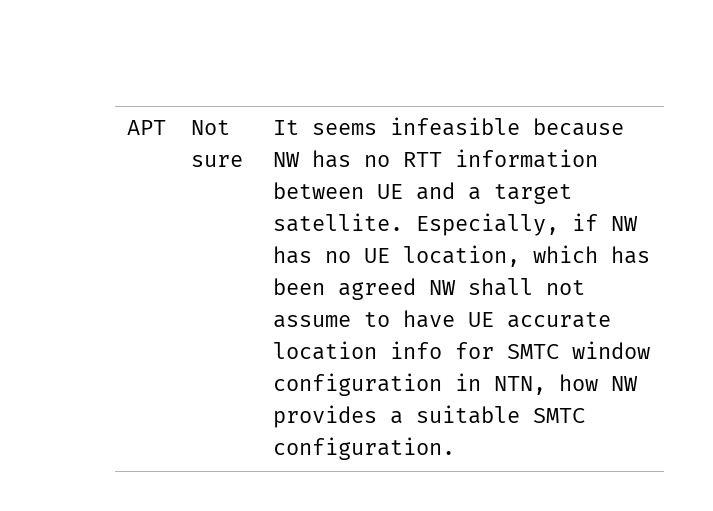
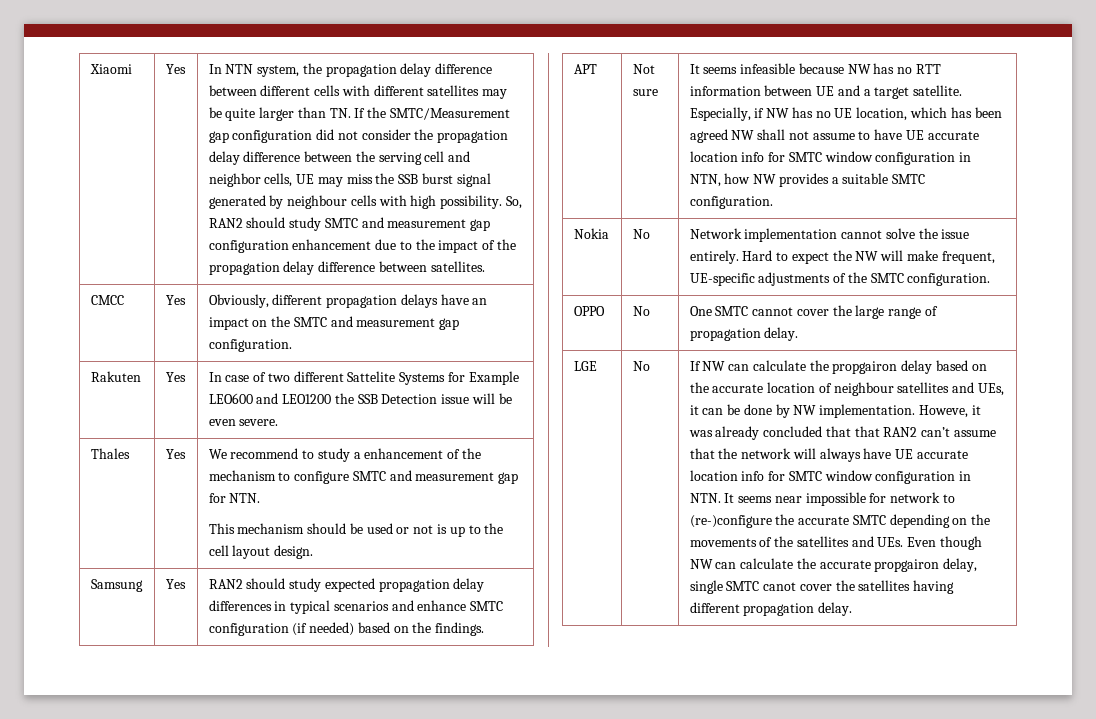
(127, 127) none -> [89,64,132,74] [165,64,186,74] [208,63,493,77] [208,85,508,99] [208,107,510,121] [208,129,509,143] [208,151,471,165] [208,173,491,187] [208,195,522,209] [208,217,491,231] [208,239,516,253] [208,261,485,275] [90,295,124,305] [165,295,186,305] [208,294,488,308] [208,316,460,330] [208,339,292,352] [90,371,141,382] [165,372,186,382] [208,371,519,385] [208,393,512,404] [208,419,279,426] [90,448,130,459] [165,449,186,459] [208,448,481,462] [208,470,519,484] [208,493,261,503] [208,523,504,537] [208,545,314,559] [90,579,143,592] [165,579,186,589] [208,578,485,592] [208,600,504,614] [208,622,485,636] Xiaomi | Yes | In NTN system, the propagation delay difference between different cells with different satellites may be quite larger than TN. If the SMTC/Measurement gap configuration did not consider the propagation delay difference between the serving cell and neighbor cells, UE may miss the SSB burst signal generated by neighbour cells with high possibility. So, RAN2 should study SMTC and measurement gap configuration enhancement due to the impact of the propagation delay difference between satellites. // CMCC | Yes | Obviously, different propagation delays have an impact on the SMTC and measurement gap configuration. // Rakuten | Yes | In case of two different Sattelite Systems for Example LEO600 and LEO1200 the SSB Detection issue will be even severe. // Thales | Yes | We recommend to study a enhancement of the mechanism to configure SMTC and measurement gap for NTN. // This mechanism should be used or not is up to the cell layout design. // Samsung | Yes | RAN2 should study expected propagation delay differences in typical scenarios and enhance SMTC configuration (if needed) based on the findings. //
(456, 448) none -> [573,228,609,239] [632,229,650,239] [689,228,970,242] [689,250,995,264] [689,272,991,286] [573,306,605,316] [632,306,650,316] [689,305,938,319] [689,327,799,341] [573,361,597,371] [632,361,650,371] [689,360,987,374] [689,382,1004,396] [689,404,981,418] [688,426,996,440] [689,448,968,462] [689,470,972,484] [689,492,955,506] [689,514,991,528] [689,536,982,550] [689,558,978,572] [689,580,955,594] [689,602,853,616] // Nokia | No | Network implementation cannot solve the issue entirely. Hard to expect the NW will make frequent, UE-specific adjustments of the SMTC configuration. // OPPO | No | One SMTC cannot cover the large range of propagation delay. // LGE | No | If NW can calculate the propgairon delay based on the accurate location of neighbour satellites and UEs, it can be done by NW implementation. Howeve, it was already concluded that that RAN2 can’t assume that the network will always have UE accurate location info for SMTC window configuration in NTN. It seems near impossible for network to (re-)configure the accurate SMTC depending on the movements of the satellites and UEs. Even though NW can calculate the accurate propgairon delay, single SMTC canot cover the satellites having different propagation delay.

